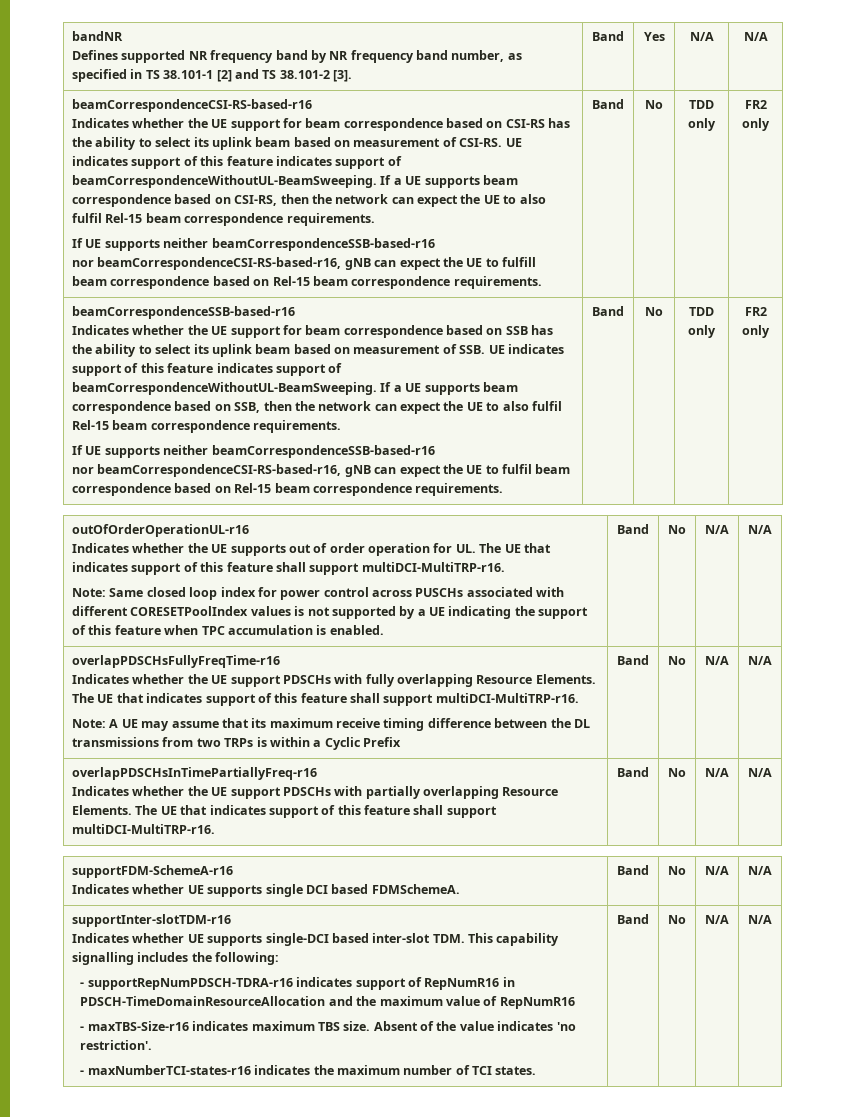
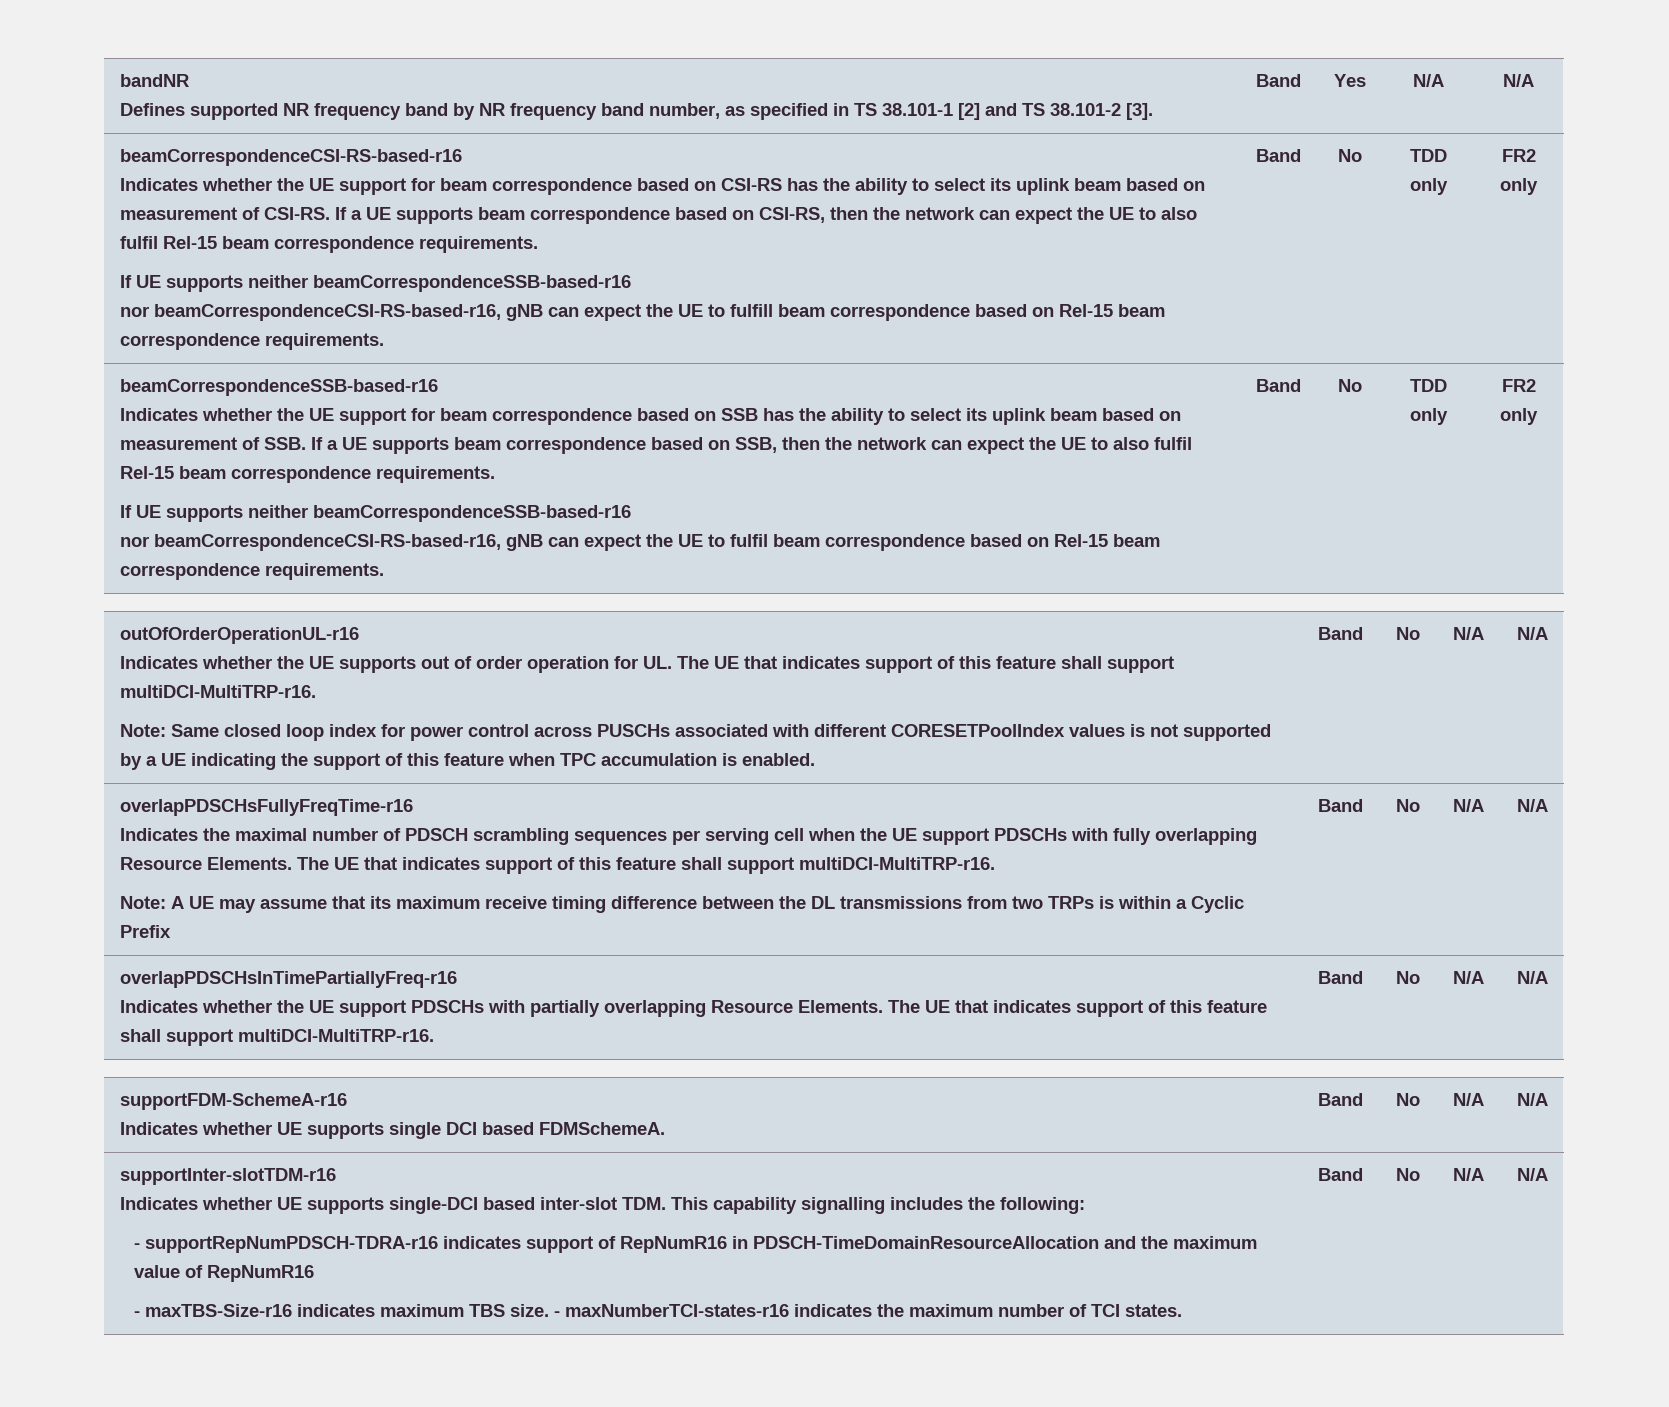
[505,138,522,147] [72,156,402,169] [72,175,378,188] UE indicates support of this feature indicates support of beamCorrespondenceWithoutUL-BeamSweeping. -> (330, 213) none
[488,344,564,354] [72,363,343,376] [72,382,378,395] UE indicates support of this feature indicates support of beamCorrespondenceWithoutUL-BeamSweeping. -> (306, 443) none
[132,674,185,684] whether -> [202,828,855,845] the maximal number of PDSCH scrambling sequences per serving cell when
[373,1021,576,1031] [80,1040,153,1050] Absent of the value indicates 'no restriction'. // -> (549, 1310) none

